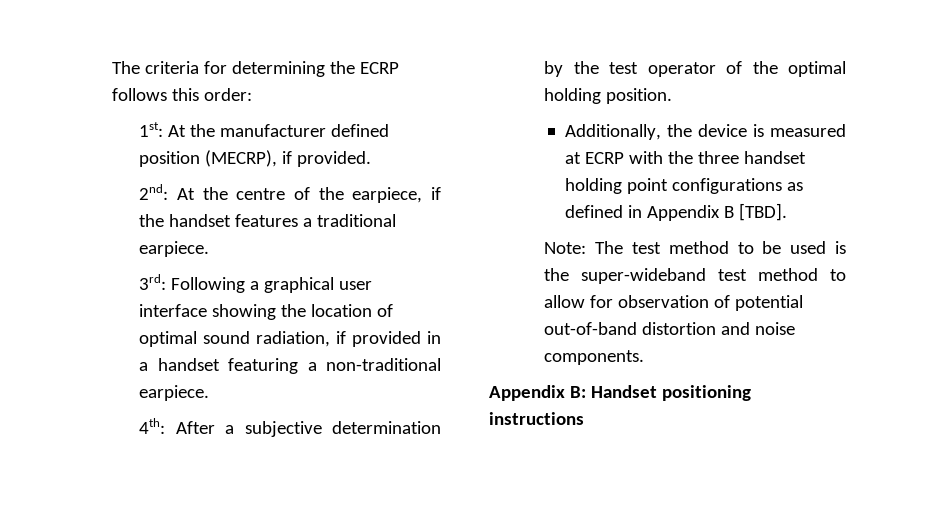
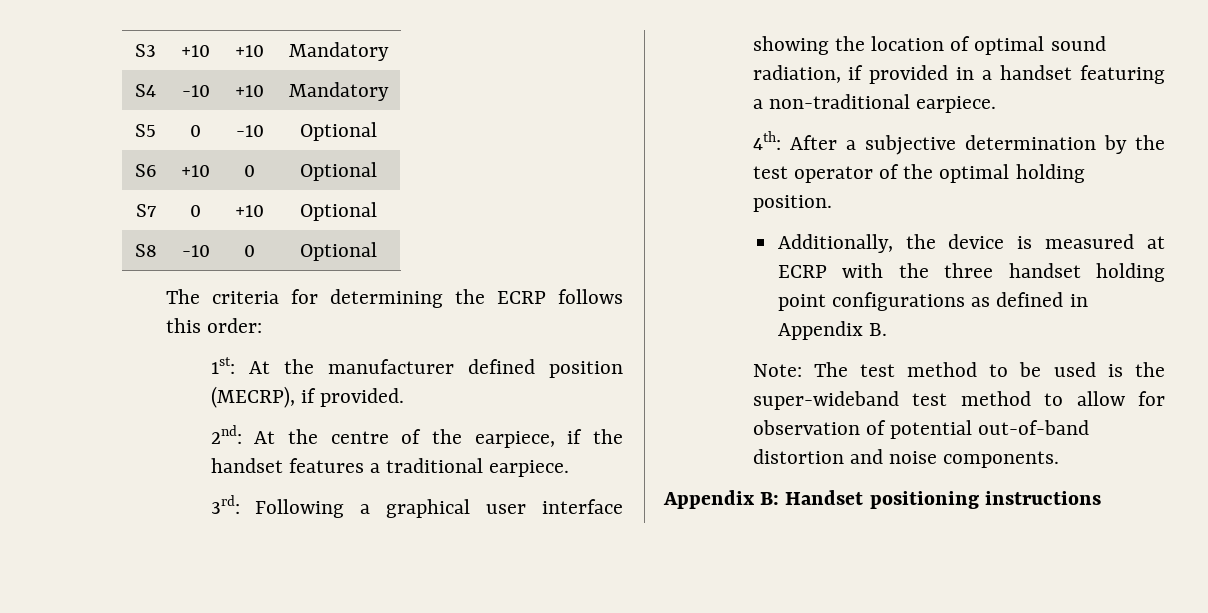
(111, 67) none -> [135,44,156,57] [181,45,210,57] [235,45,264,57] [289,42,389,61] [135,84,156,97] [181,85,210,97] [235,85,264,97] [289,82,389,101] [135,124,156,137] [190,125,201,137] [235,125,264,137] [300,122,377,141] [134,164,157,177] [181,165,210,177] [244,165,255,177] [300,162,377,181] [135,204,156,217] [190,205,201,217] [235,205,264,217] [300,202,377,221] [134,244,157,257] [181,245,210,257] [244,245,255,257] [300,242,377,261] S3 | +10 | +10 | Mandatory // S4 | -10 | +10 | Mandatory // S5 | 0 | -10 | Optional // S6 | +10 | 0 | Optional // S7 | 0 | +10 | Optional // S8 | -10 | 0 | Optional //
[723,203,787,221] B [TBD]. -> [869,323,888,336] B.

